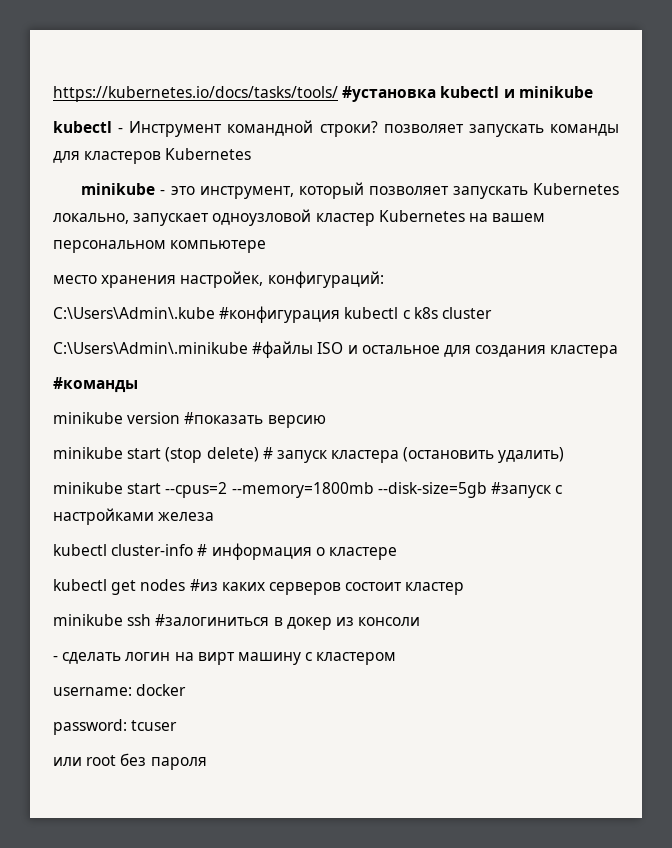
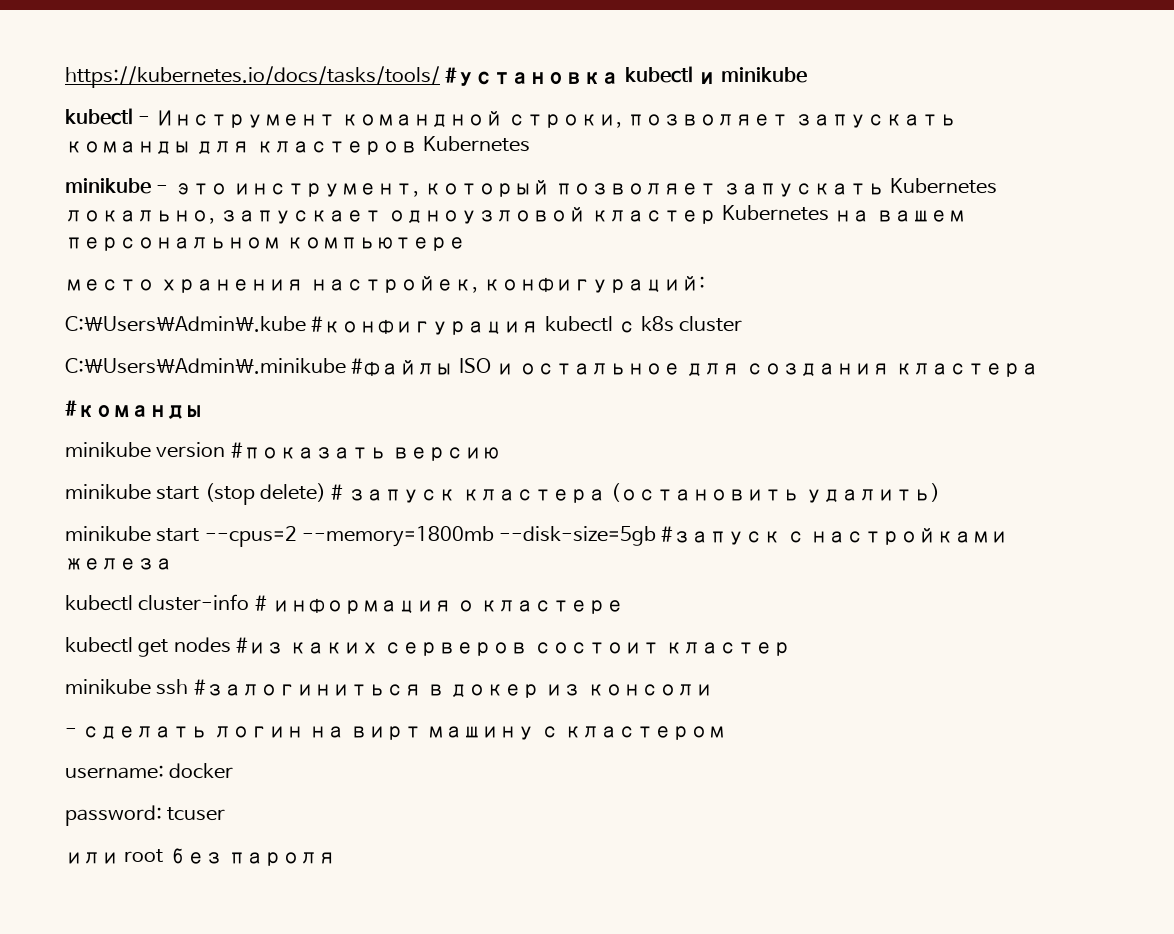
[319,121,378,137] строки? -> [508,114,623,128] строки,

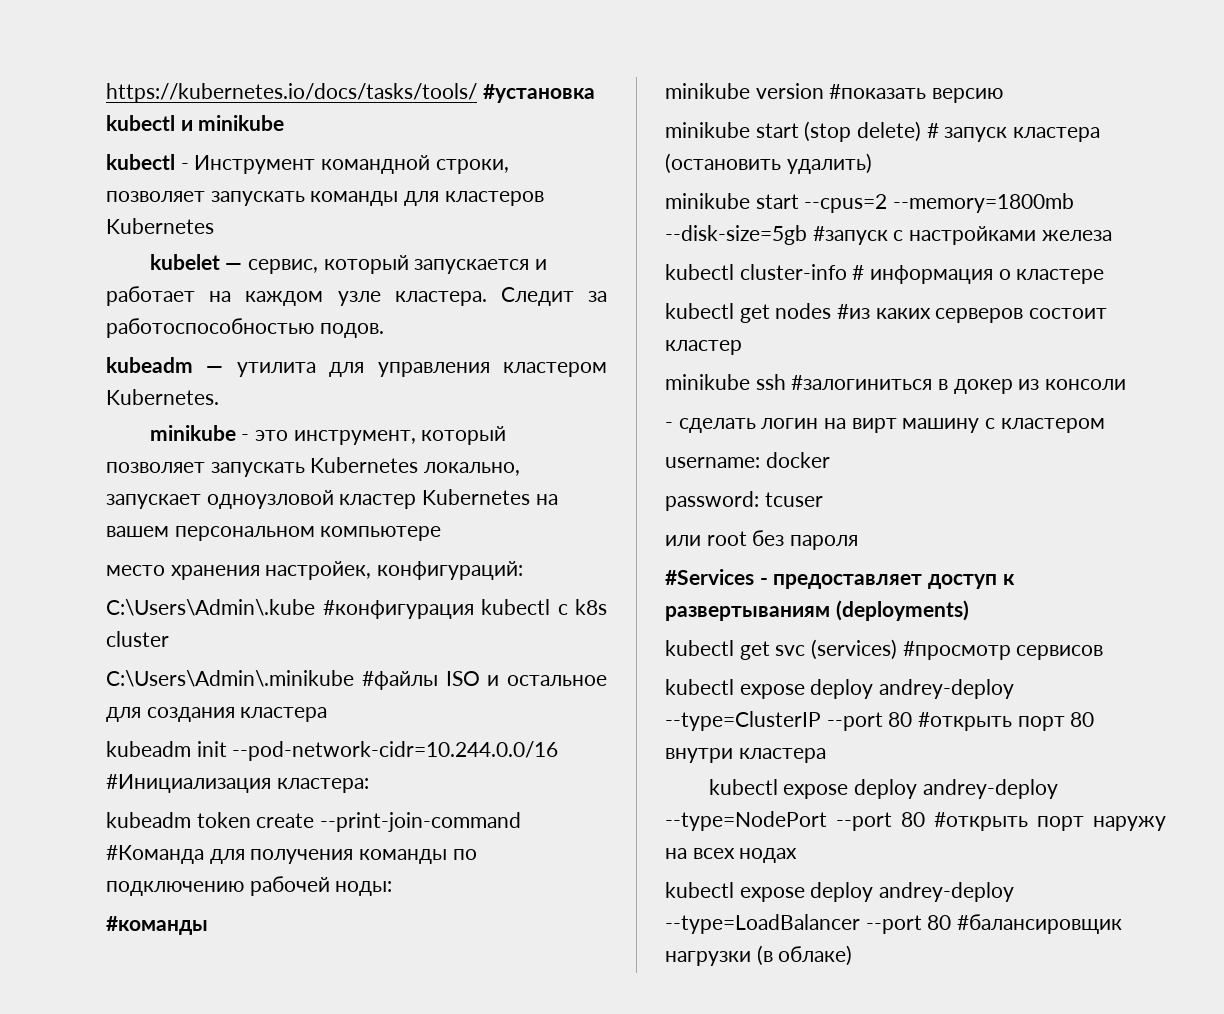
(530, 144) none -> [149,254,547,274] [106,286,607,306] [106,318,384,338] [106,357,607,377] [106,389,219,405] // kubelet — сервис, который запускается и работает на каждом узле кластера. Следит за работоспособностью подов. // kubeadm — утилита для управления кластером Kubernetes.
(1039, 370) none -> [106,741,559,761] [106,774,369,793] [106,812,522,832] [106,845,477,864] [106,876,393,896] // kubeadm init --pod-network-cidr=10.244.0.0/16 #Инициализация кластера: // kubeadm token create --print-join-command #Команда для получения команды по подключению рабочей ноды:
(336, 859) none -> [665,569,1015,589] [665,600,969,621] [665,639,1104,660] [665,679,1015,699] [665,711,1095,731] [665,748,826,763] [708,779,1058,799] [665,811,1166,831] [665,848,798,863] [665,882,1015,902] [665,914,1123,934] [665,945,853,966] // #Services - предоставляет доступ к развертываниям (deployments) // kubectl get svc (services) #просмотр сервисов // kubectl expose deploy andrey-deploy --type=ClusterIP --port 80 #открыть порт 80 внутри кластера // kubectl expose deploy andrey-deploy --type=NodePort --port 80 #открыть порт наружу на всех нодах // kubectl expose deploy andrey-deploy --type=LoadBalancer --port 80 #балансировщик нагрузки (в облаке)

